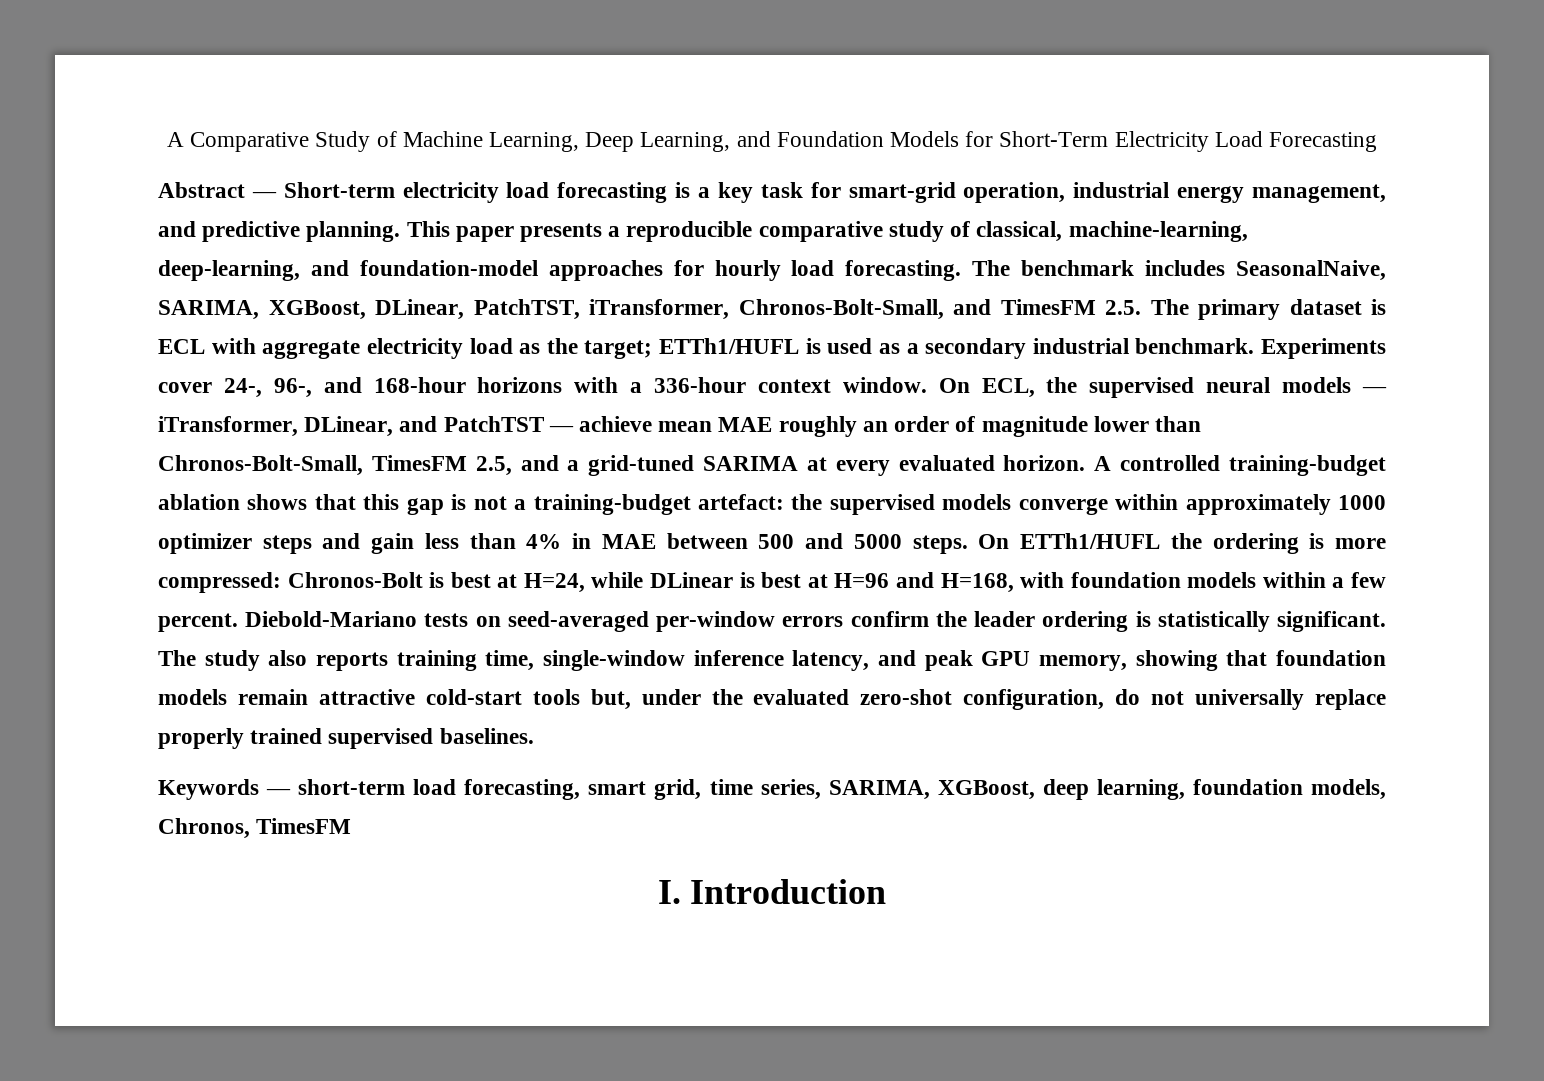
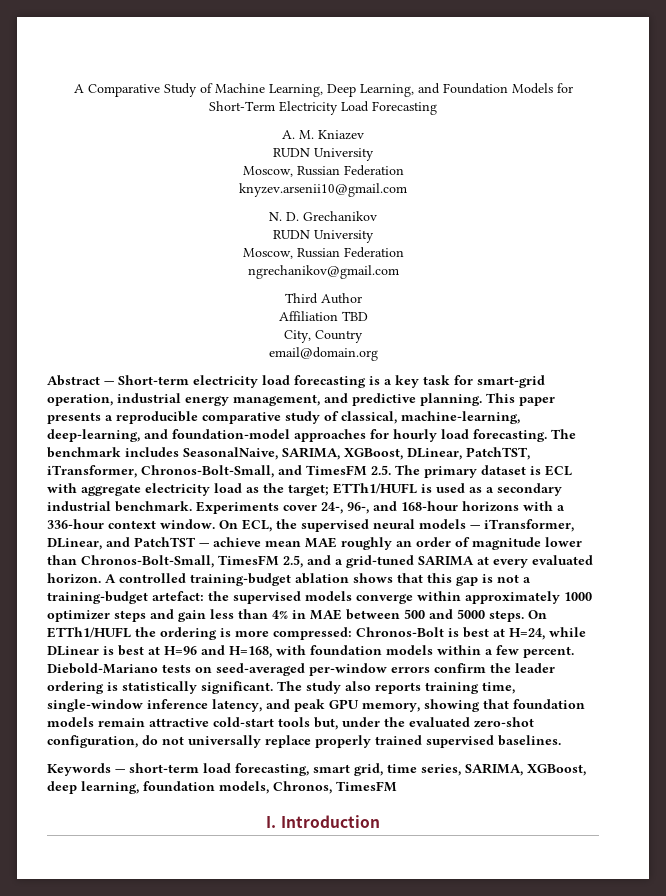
(1378, 142) none -> [282,130,364,140] [273,148,374,161] [242,165,404,177] [239,183,407,197] [269,211,377,221] [273,230,374,243] [242,247,404,259] [247,265,399,279] [284,293,362,304] [278,311,368,321] [284,330,363,343] [268,347,378,361] // A. M. Kniazev // RUDN University // Moscow, Russian Federation // knyzev.arsenii10@gmail.com // N. D. Grechanikov // RUDN University // Moscow, Russian Federation // ngrechanikov@gmail.com // Third Author // Affiliation TBD // City, Country // email@domain.org

